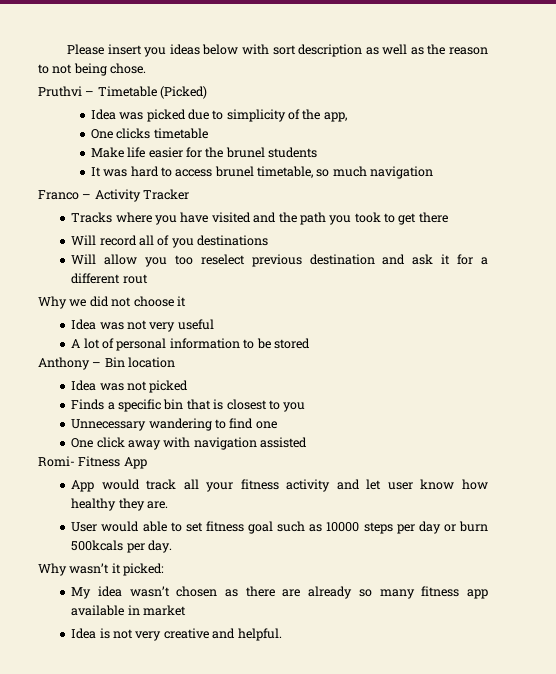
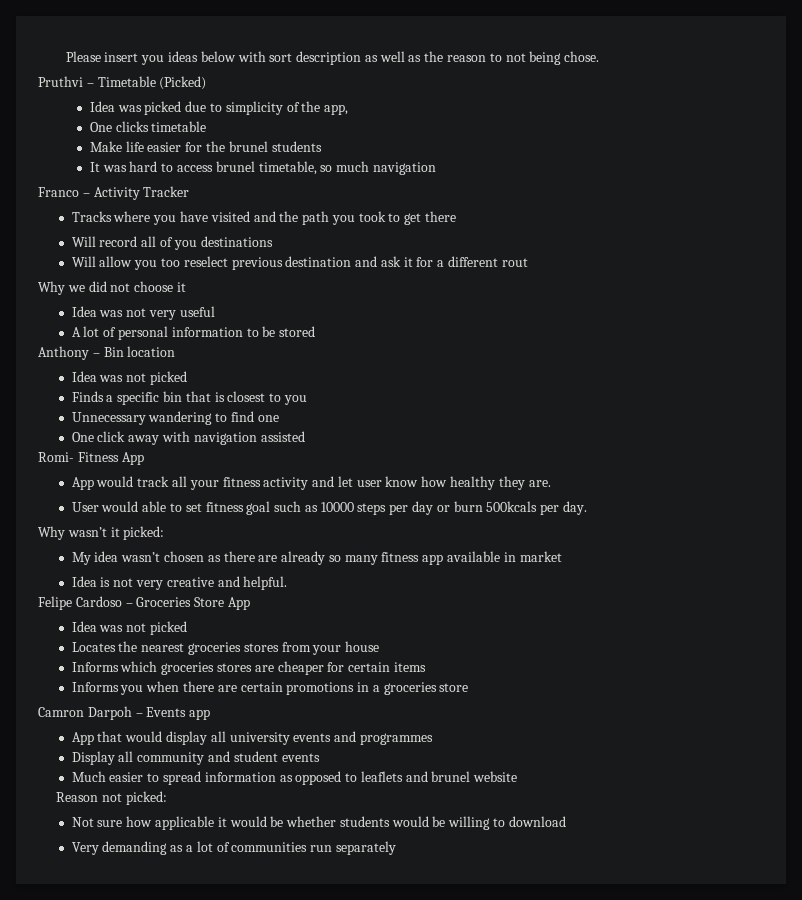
(282, 634) none -> [38,596,250,610] [71,621,187,635] [71,641,380,655] [71,661,426,675] [71,681,469,695] [38,706,211,720] [71,731,433,745] [71,751,320,765] [71,771,518,785] [56,791,167,805] [71,816,566,830] [71,841,396,855] // Felipe Cardoso – Groceries Store App // Idea was not picked // Locates the nearest groceries stores from your house // Informs which groceries stores are cheaper for certain items // Informs you when there are certain promotions in a groceries store // Camron Darpoh – Events app // App that would display all university events and programmes // Display all community and student events // Much easier to spread information as opposed to leaflets and brunel website // Reason not picked: // Not sure how applicable it would be whether students would be willing to download // Very demanding as a lot of communities run separately

